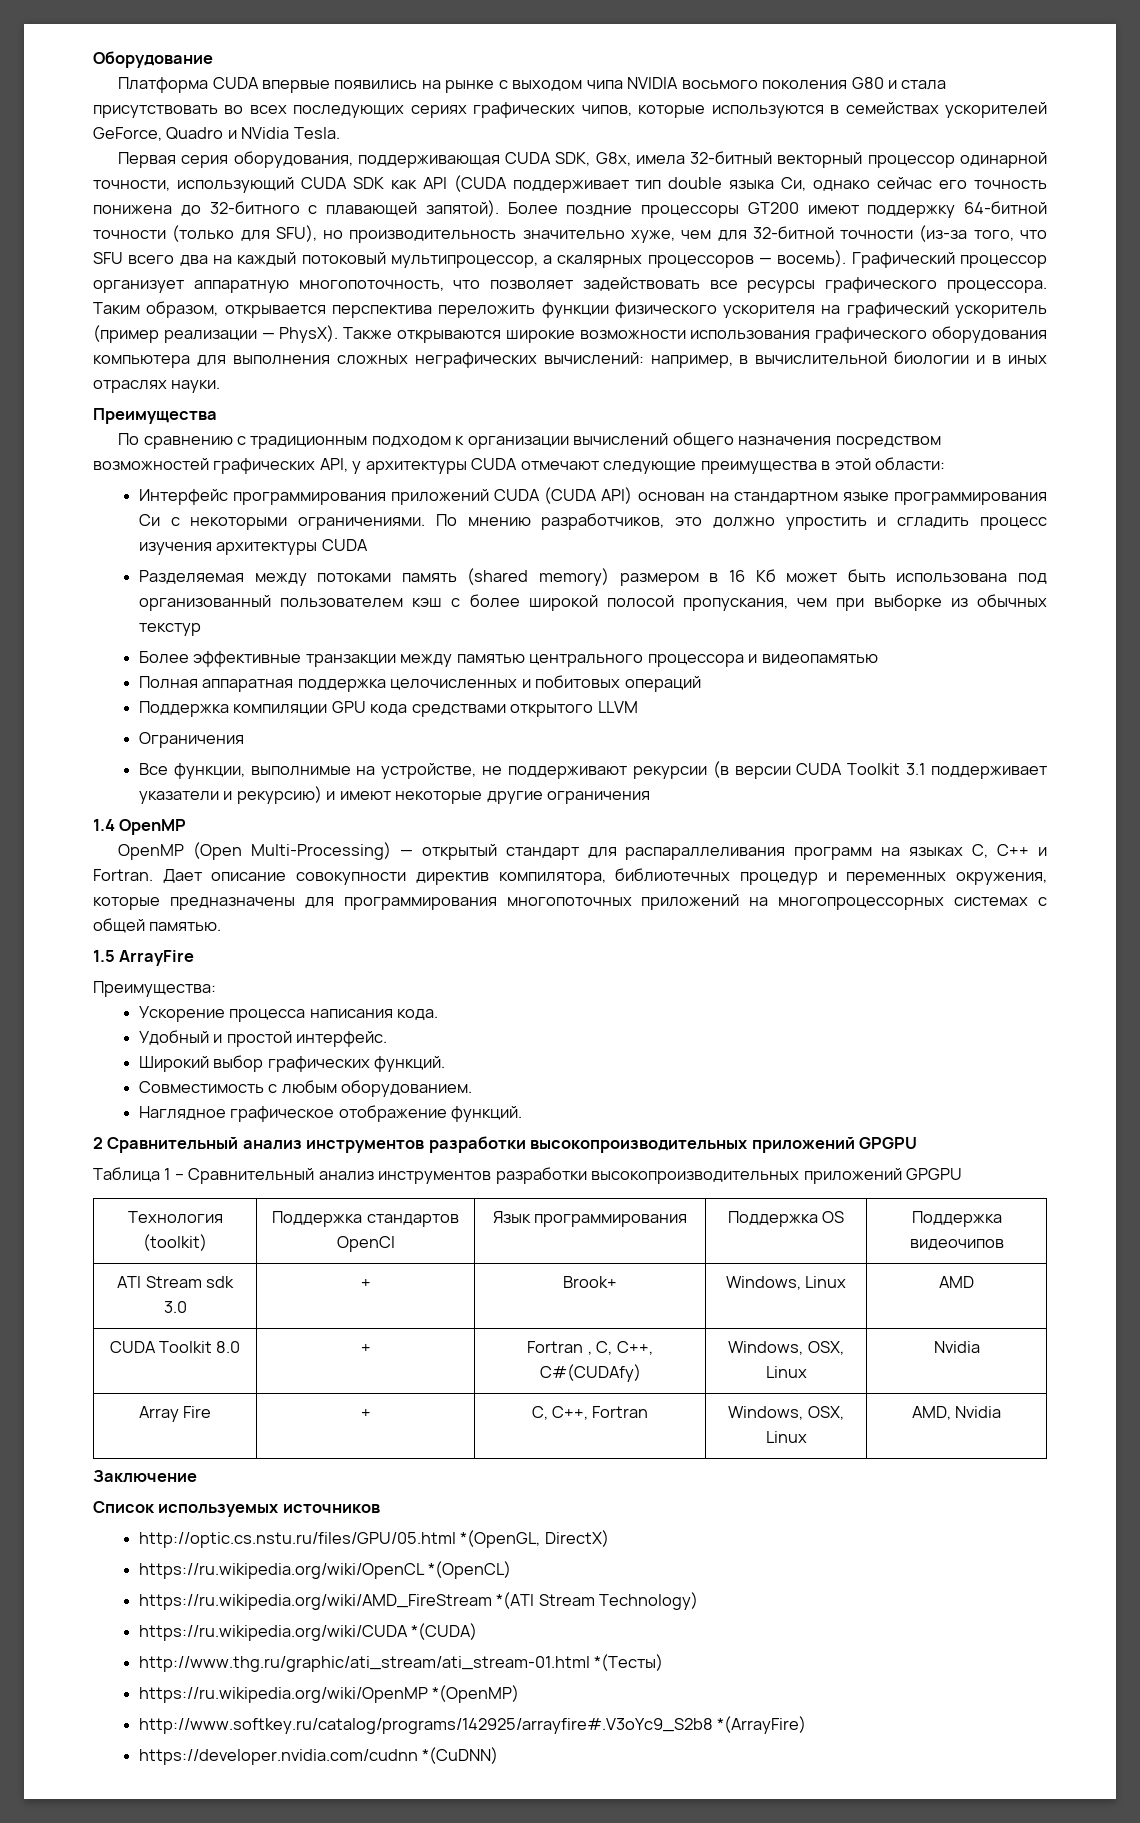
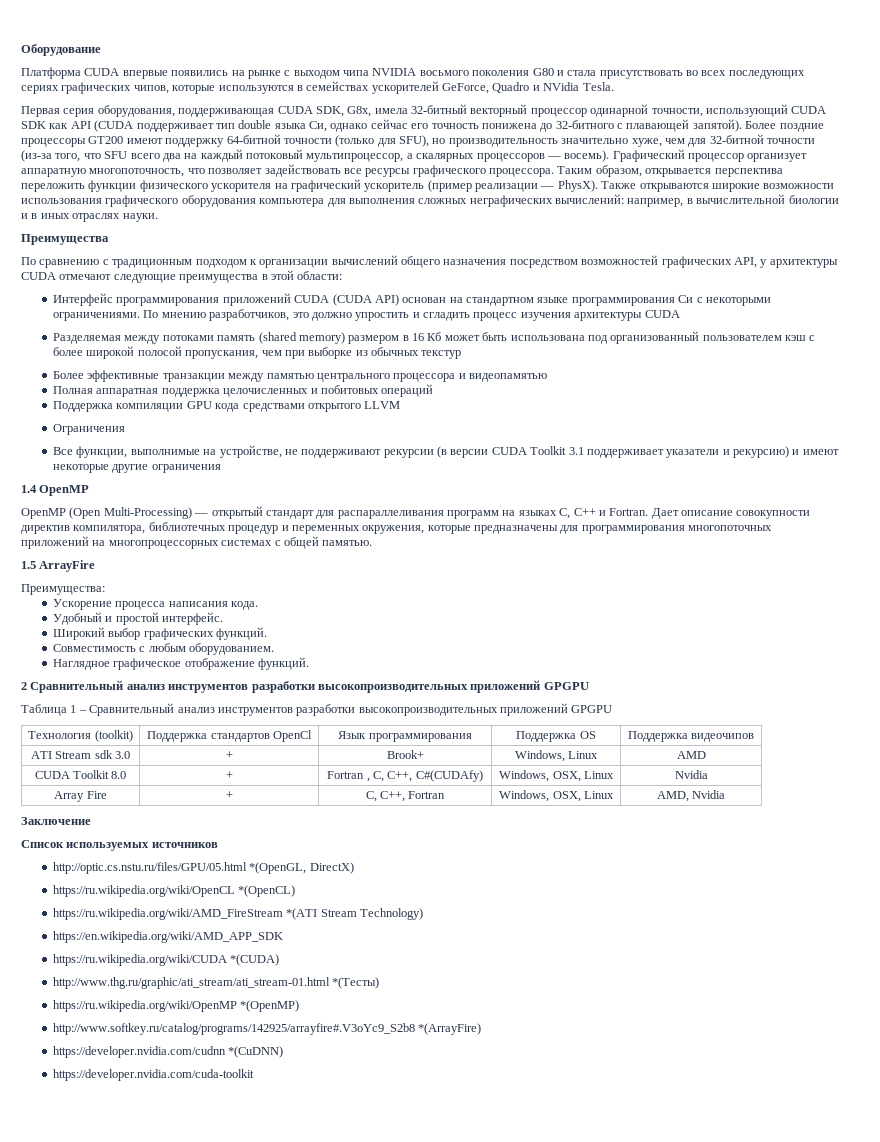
(699, 1601) none -> [53,931,284,943] // https://en.wikipedia.org/wiki/AMD_APP_SDK
(499, 1755) none -> [53,1069,255,1081] // https://developer.nvidia.com/cuda-toolkit

